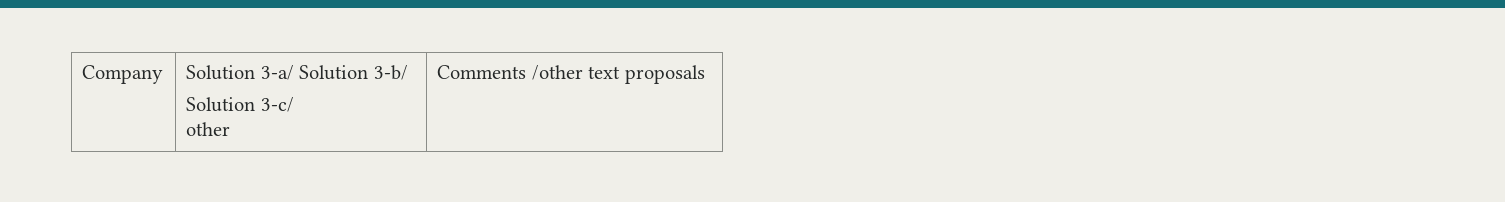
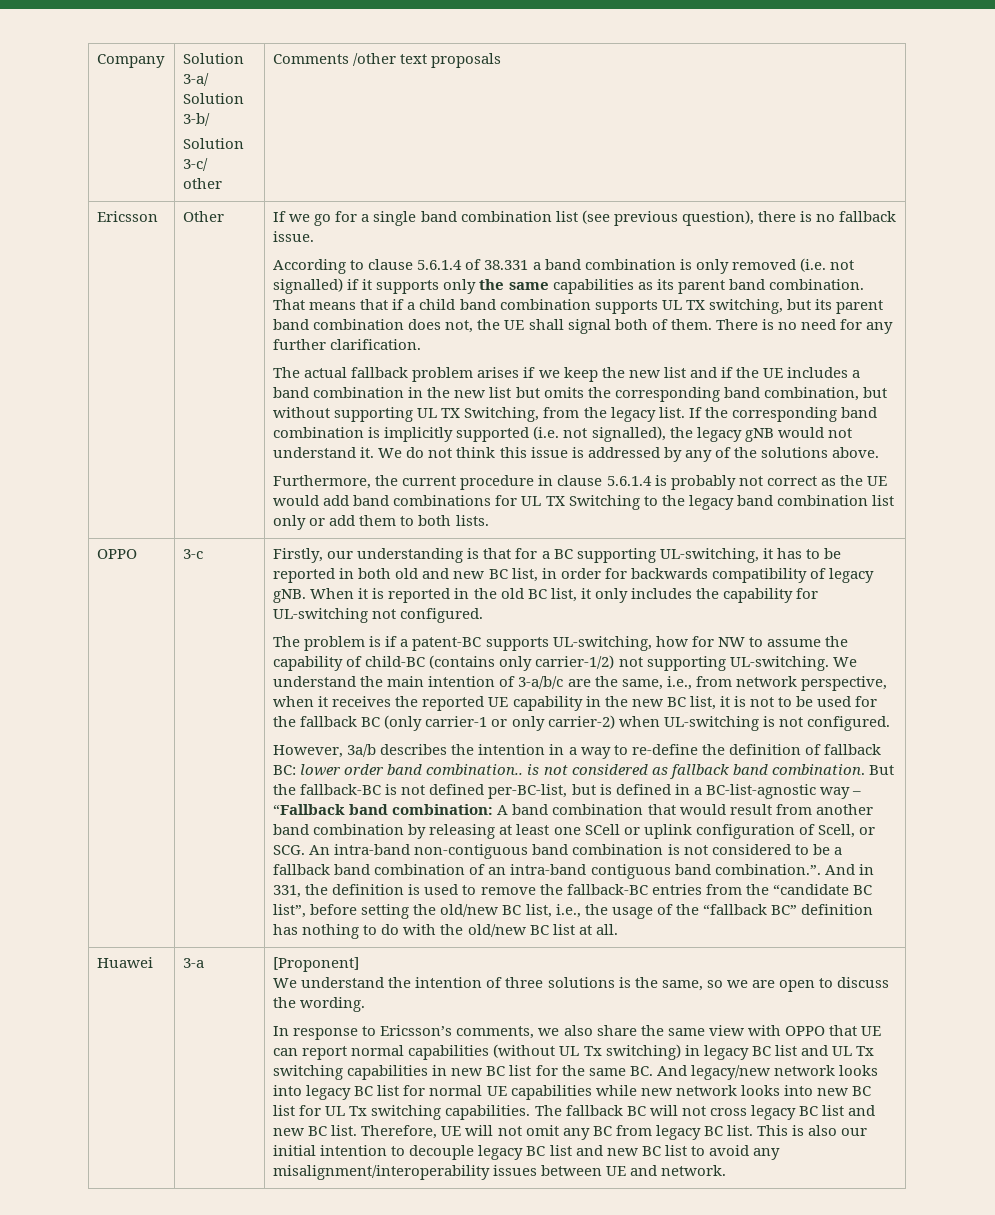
(705, 74) none -> [97,211,159,222] [183,211,225,222] [273,210,896,226] [273,231,315,242] [273,258,854,274] [273,278,864,294] [273,299,883,314] [273,319,894,334] [273,339,422,350] [273,367,861,382] [273,387,887,402] [273,407,877,422] [273,426,852,442] [273,447,879,462] [273,475,887,490] [273,495,894,510] [273,515,489,530] [97,549,138,559] [183,549,204,559] [273,548,841,563] [273,568,874,583] [273,588,818,603] [273,608,484,623] [273,636,848,651] [273,655,857,671] [273,676,887,691] [273,696,878,711] [273,715,890,731] [273,744,881,759] [273,764,894,779] [273,784,861,799] [273,804,873,815] [273,824,875,839] [273,844,842,859] [273,864,874,879] [273,884,872,898] [273,904,873,919] [273,924,618,939] [97,957,154,968] [183,958,205,968] [273,957,360,972] [273,977,889,992] [273,997,366,1012] [273,1025,881,1040] [273,1044,874,1060] [273,1065,878,1080] [273,1085,871,1100] [273,1105,875,1120] [273,1125,868,1140] [273,1145,780,1160] [273,1165,727,1180] // Ericsson | Other | If we go for a single band combination list (see previous question), there is no fallback issue. // According to clause 5.6.1.4 of 38.331 a band combination is only removed (i.e. not signalled) if it supports only the same capabilities as its parent band combination. That means that if a child band combination supports UL TX switching, but its parent band combination does not, the UE shall signal both of them. There is no need for any further clarification. // The actual fallback problem arises if we keep the new list and if the UE includes a band combination in the new list but omits the corresponding band combination, but without supporting UL TX Switching, from the legacy list. If the corresponding band combination is implicitly supported (i.e. not signalled), the legacy gNB would not understand it. We do not think this issue is addressed by any of the solutions above. // Furthermore, the current procedure in clause 5.6.1.4 is probably not correct as the UE would add band combinations for UL TX Switching to the legacy band combination list only or add them to both lists. // OPPO | 3-c | Firstly, our understanding is that for a BC supporting UL-switching, it has to be reported in both old and new BC list, in order for backwards compatibility of legacy gNB. When it is reported in the old BC list, it only includes the capability for UL-switching not configured. // The problem is if a patent-BC supports UL-switching, how for NW to assume the capability of child-BC (contains only carrier-1/2) not supporting UL-switching. We understand the main intention of 3-a/b/c are the same, i.e., from network perspective, when it receives the reported UE capability in the new BC list, it is not to be used for the fallback BC (only carrier-1 or only carrier-2) when UL-switching is not configured. // However, 3a/b describes the intention in a way to re-define the definition of fallback BC: lower order band combination.. is not considered as fallback band combination. But the fallback-BC is not defined per-BC-list, but is defined in a BC-list-agnostic way – “Fallback band combination: A band combination that would result from another band combination by releasing at least one SCell or uplink configuration of Scell, or SCG. An intra-band non-contiguous band combination is not considered to be a fallback band combination of an intra-band contiguous band combination.”. And in 331, the definition is used to remove the fallback-BC entries from the “candidate BC list”, before setting the old/new BC list, i.e., the usage of the “fallback BC” definition has nothing to do with the old/new BC list at all. // Huawei | 3-a | [Proponent] // We understand the intention of three solutions is the same, so we are open to discuss the wording. // In response to Ericsson’s comments, we also share the same view with OPPO that UE can report normal capabilities (without UL Tx switching) in legacy BC list and UL Tx switching capabilities in new BC list for the same BC. And legacy/new network looks into legacy BC list for normal UE capabilities while new network looks into new BC list for UL Tx switching capabilities. The fallback BC will not cross legacy BC list and new BC list. Therefore, UE will not omit any BC from legacy BC list. This is also our initial intention to decouple legacy BC list and new BC list to avoid any misalignment/interoperability issues between UE and network.

